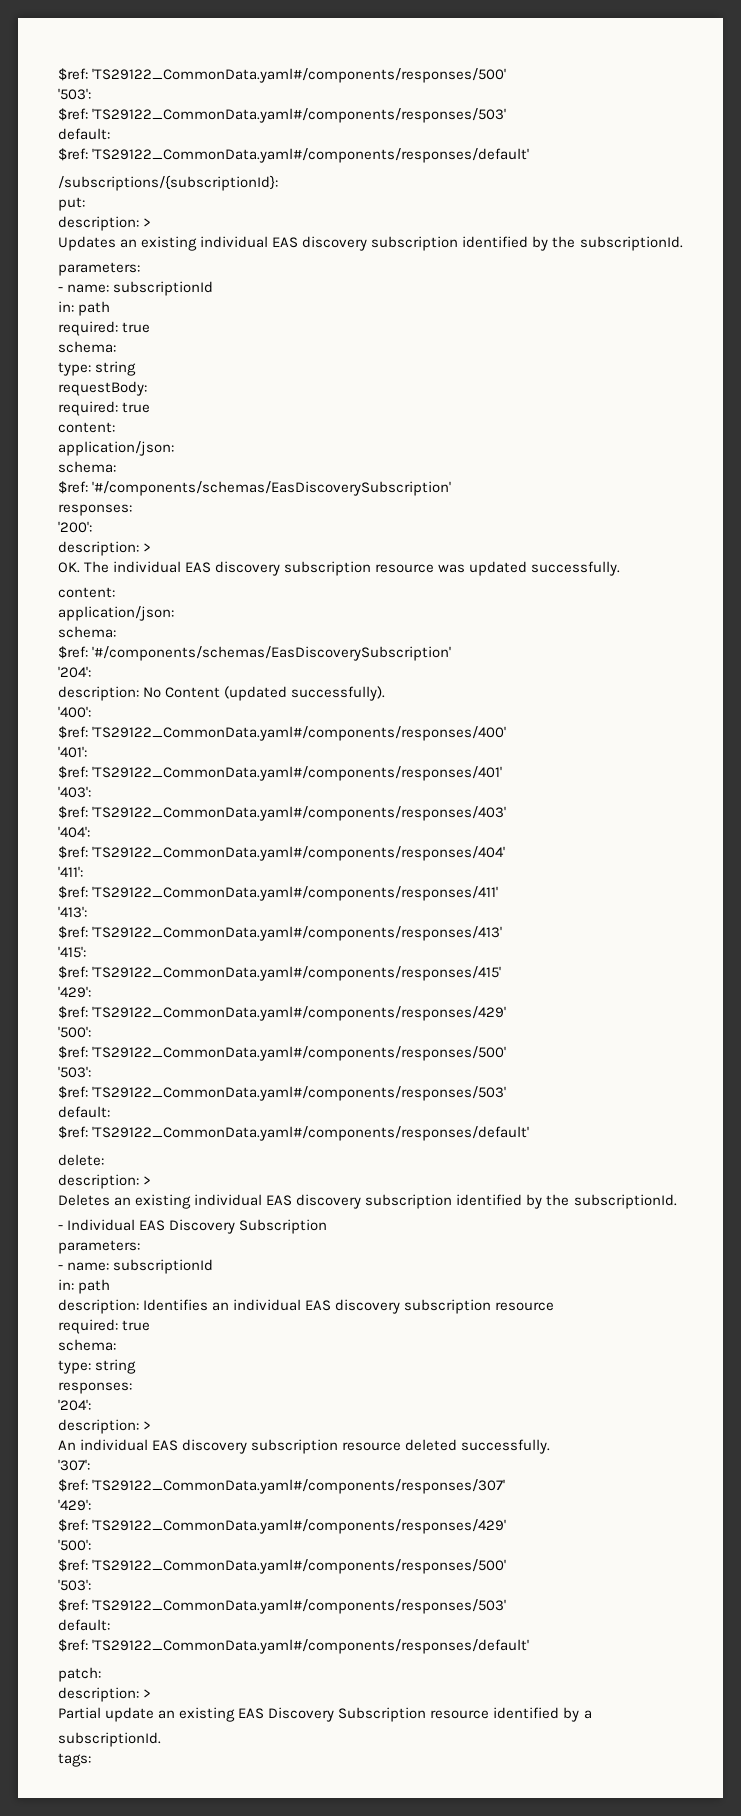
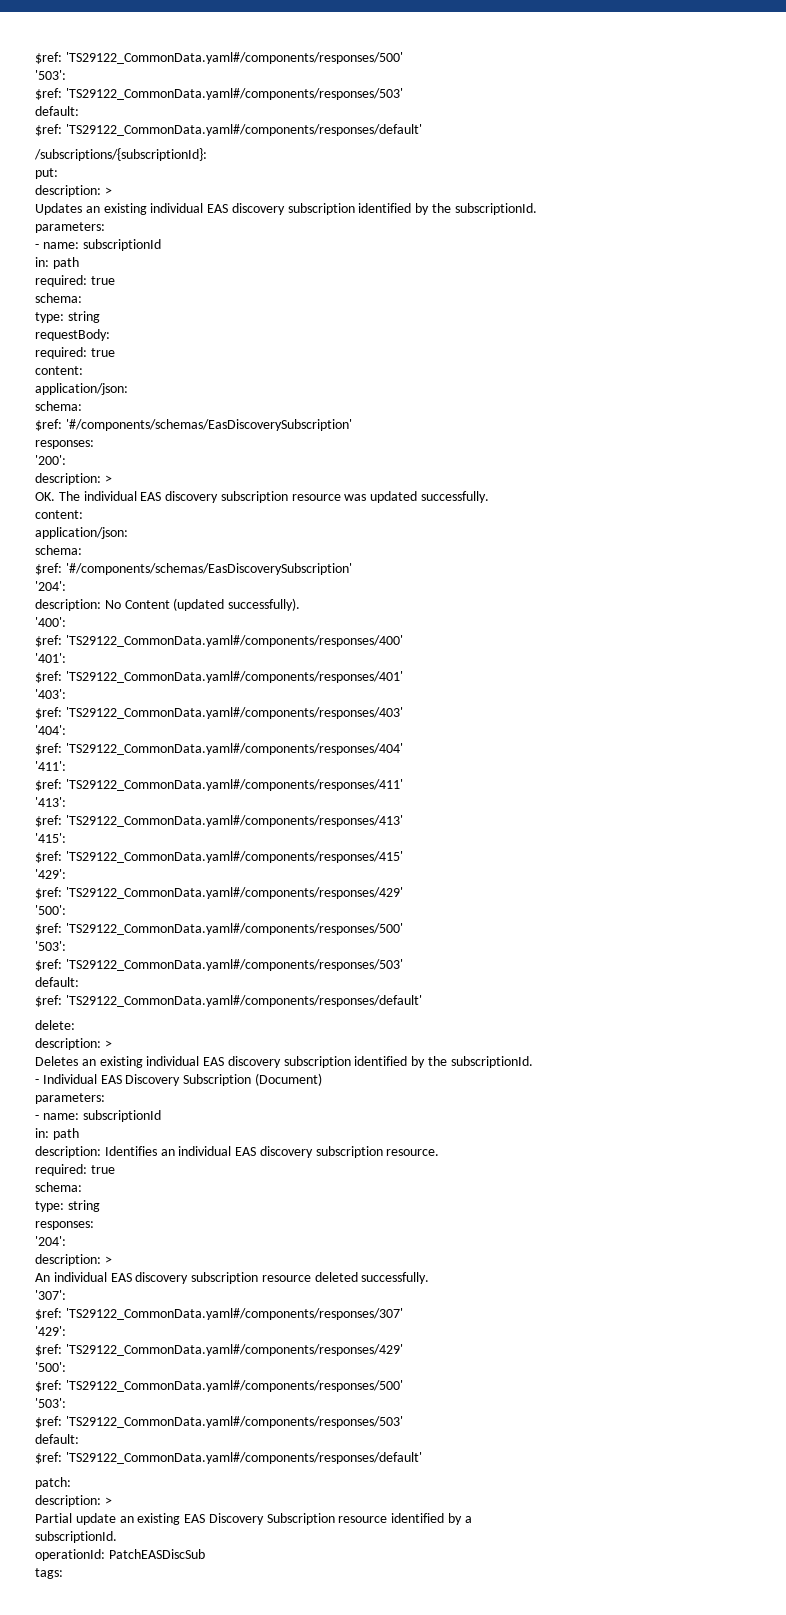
(328, 1226) none -> [254,1073,322,1086] (Document)
[495,1302,555,1311] resource -> [386,1149,440,1156] resource.
(161, 1739) none -> [35,1549,205,1561] // operationId: PatchEASDiscSub

